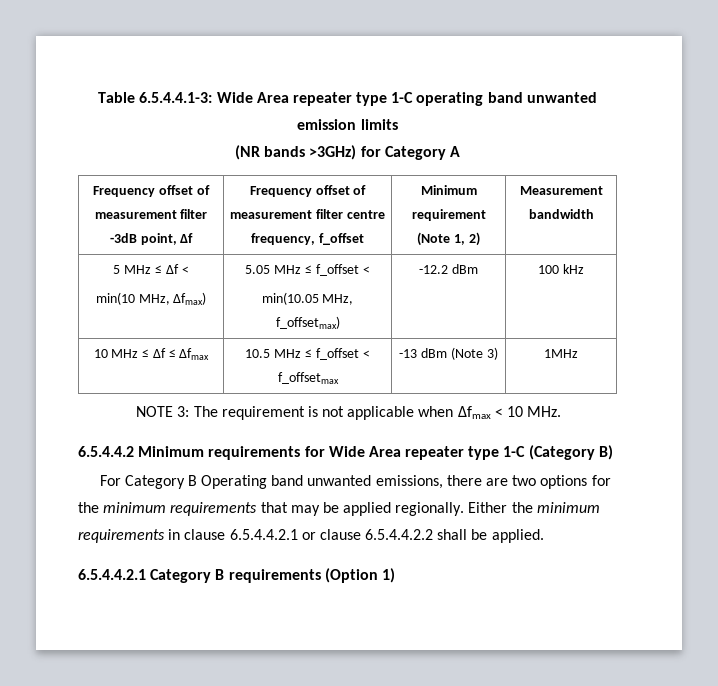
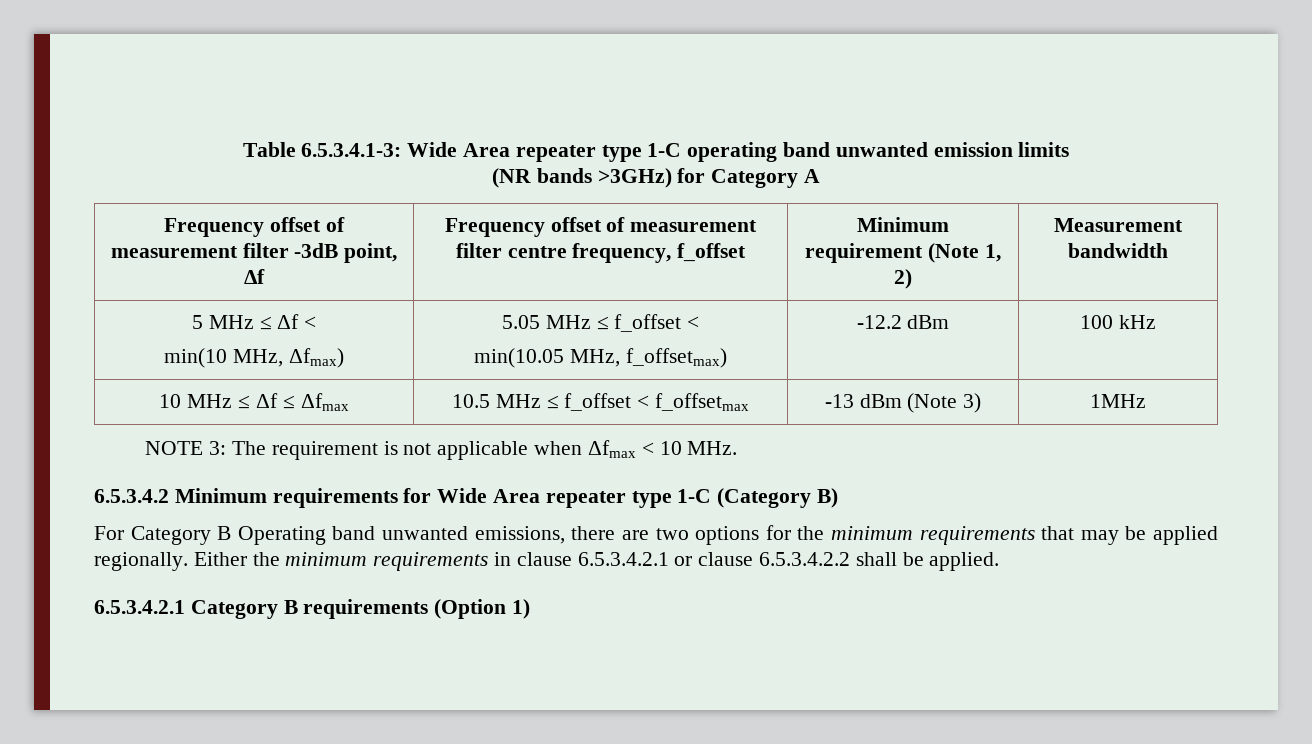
[139,92,213,103] 6.5.4.4.1-3: -> [301,143,402,157] 6.5.3.4.1-3:
[78,446,134,457] 6.5.4.4.2 -> [94,489,169,503] 6.5.3.4.2
[229,529,298,540] 6.5.4.4.2.1 -> [577,552,669,566] 6.5.3.4.2.1
[365,529,434,540] 6.5.4.4.2.2 -> [759,552,851,566] 6.5.3.4.2.2
[78,569,146,580] 6.5.4.4.2.1 -> [94,600,185,614] 6.5.3.4.2.1

